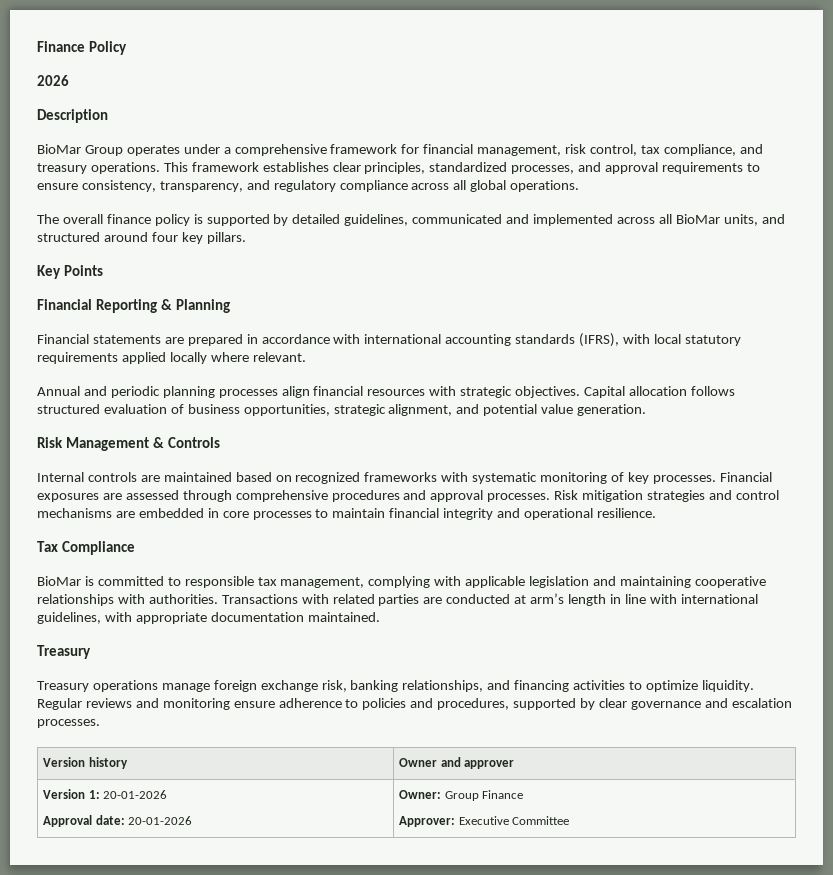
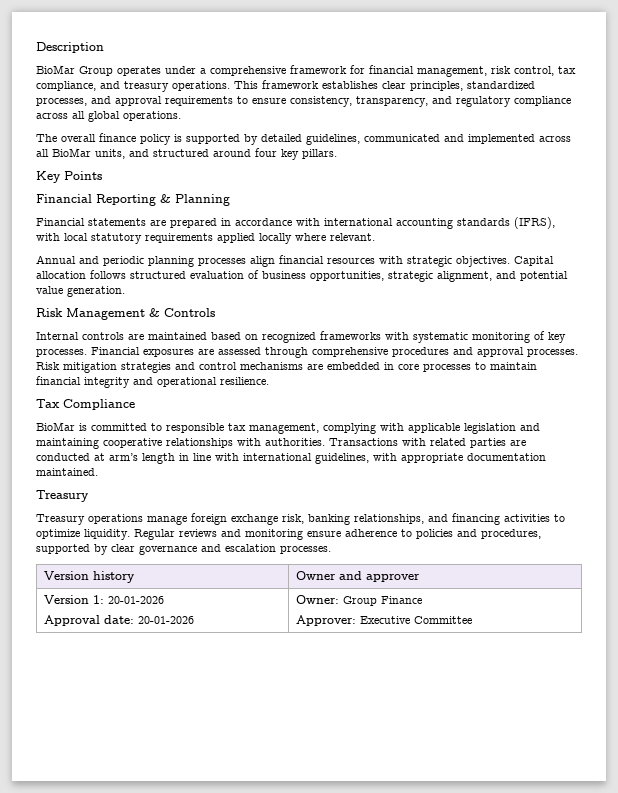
[37,41,127,55] [37,75,69,86] Finance Policy // 2026 // -> (36, 47) none

